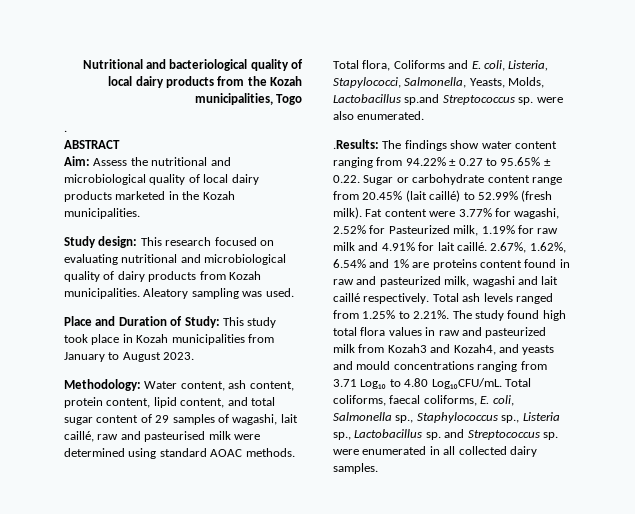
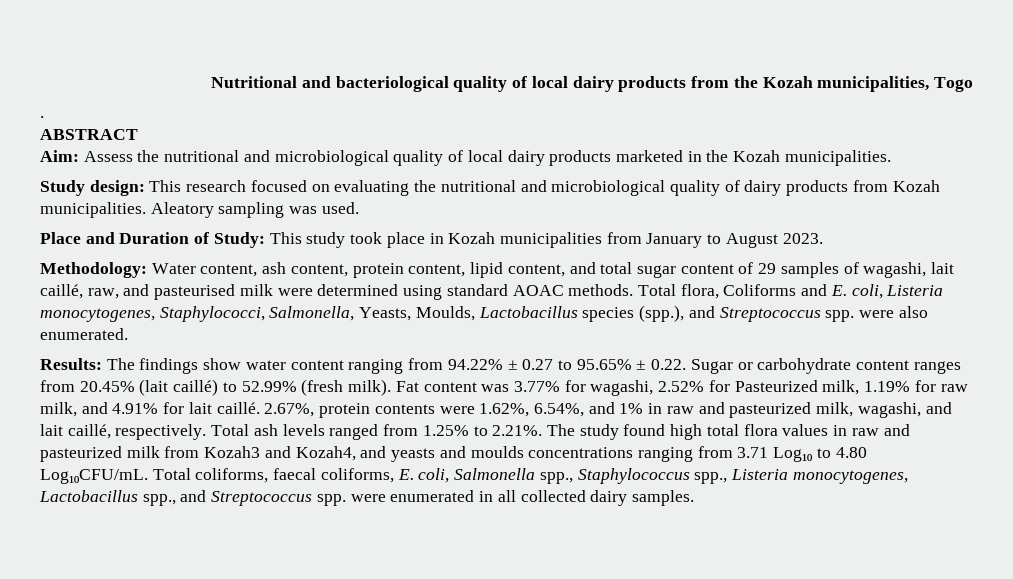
(118, 259) none -> [414,180,437,192] the
[97,434,119,440] raw -> [87,288,119,299] raw,
[508,60,549,71] [333,77,545,88] [333,94,534,105] Listeria, Stapylococci, Salmonella, Yeasts, Molds, Lactobacillus sp.and Streptococcus sp. -> [886,285,944,296] [40,305,855,322] Listeria monocytogenes, Staphylococci, Salmonella, Yeasts, Moulds, Lactobacillus species (spp.), and Streptococcus spp.
[333,139,379,149] .Results: -> [40,358,102,370] Results:
[531,177,562,185] range -> [913,361,961,374] ranges
[429,211,456,217] were -> [481,384,510,392] was
[333,242,355,251] milk -> [40,402,77,417] milk,
[529,242,566,253] [333,259,557,270] 1.62%, 6.54% and 1% are proteins content found -> [319,402,644,418] protein contents were 1.62%, 6.54%, and 1%
[472,276,515,287] wagashi -> [857,402,921,418] wagashi,
[333,293,360,302] caillé -> [67,424,111,439] caillé,
[356,361,391,370] mould -> [470,446,524,458] moulds
[395,412,560,423] [333,429,558,440] sp., Staphylococcus sp., Listeria sp., Lactobacillus sp. and Streptococcus sp. -> [539,468,908,484] [39,490,346,506] spp., Staphylococcus spp., Listeria monocytogenes, Lactobacillus spp., and Streptococcus spp.

